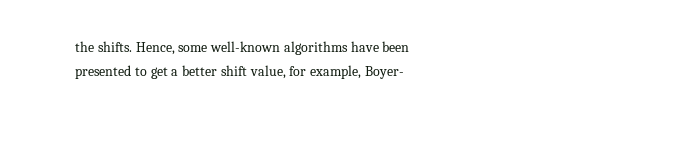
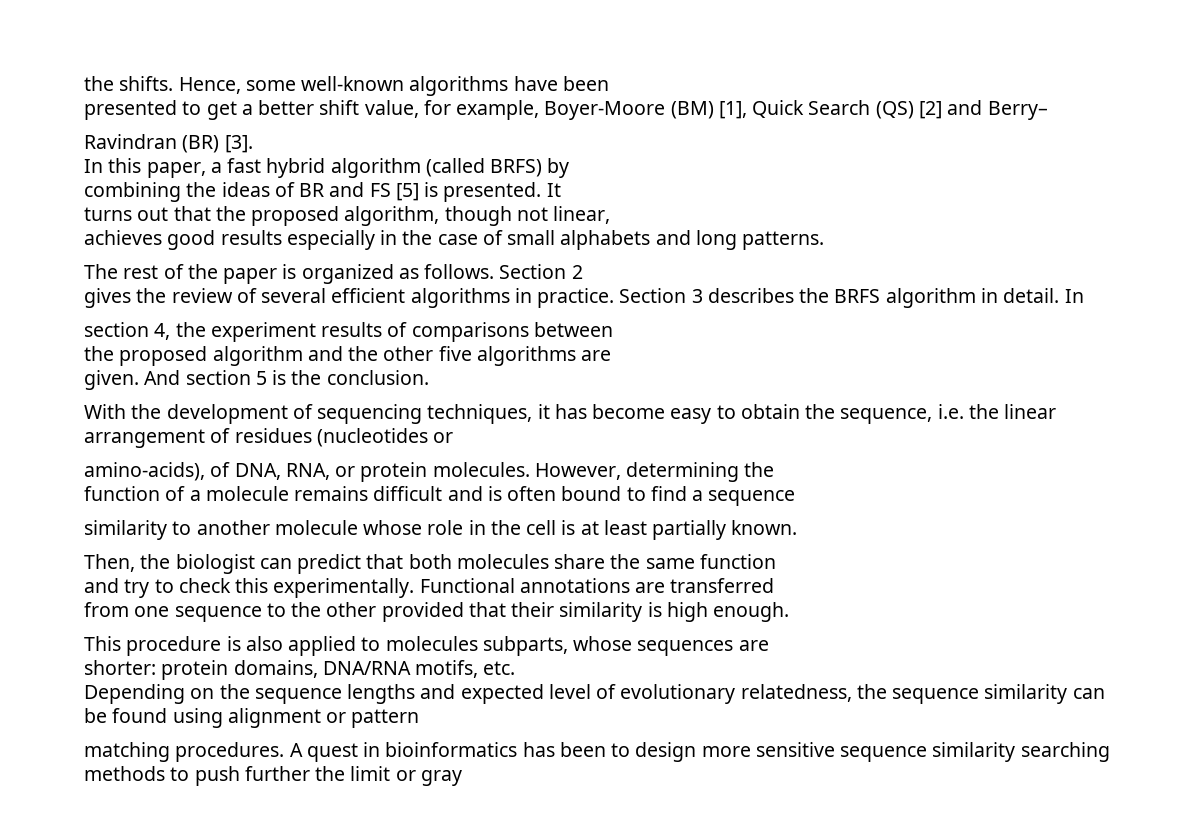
[365,66,405,79] Boyer- -> [544,100,1048,120] [84,134,253,153] [84,158,570,178] [84,182,561,202] [84,206,611,226] [84,230,825,250] [84,264,583,284] [84,288,1084,308] [84,322,613,342] [84,346,612,366] [84,370,429,390] [84,404,1057,424] [84,428,454,448] [84,462,775,482] [84,486,796,506] [84,520,798,540] [84,554,776,574] [84,578,775,598] [84,602,790,622] [84,636,769,656] [84,660,516,680] [84,684,1105,704] [84,708,420,728] [84,742,1110,762] [84,766,462,786] Boyer-Moore (BM) [1], Quick Search (QS) [2] and Berry– // Ravindran (BR) [3]. // In this paper, a fast hybrid algorithm (called BRFS) by // combining the ideas of BR and FS [5] is presented. It // turns out that the proposed algorithm, though not linear, // achieves good results especially in the case of small alphabets and long patterns. // The rest of the paper is organized as follows. Section 2 // gives the review of several efficient algorithms in practice. Section 3 describes the BRFS algorithm in detail. In // section 4, the experiment results of comparisons between // the proposed algorithm and the other five algorithms are // given. And section 5 is the conclusion. // With the development of sequencing techniques, it has become easy to obtain the sequence, i.e. the linear arrangement of residues (nucleotides or // amino-acids), of DNA, RNA, or protein molecules. However, determining the // function of a molecule remains difficult and is often bound to find a sequence // similarity to another molecule whose role in the cell is at least partially known. // Then, the biologist can predict that both molecules share the same function // and try to check this experimentally. Functional annotations are transferred // from one sequence to the other provided that their similarity is high enough. // This procedure is also applied to molecules subparts, whose sequences are // shorter: protein domains, DNA/RNA motifs, etc. // Depending on the sequence lengths and expected level of evolutionary relatedness, the sequence similarity can be found using alignment or pattern // matching procedures. A quest in bioinformatics has been to design more sensitive sequence similarity searching methods to push further the limit or gray

